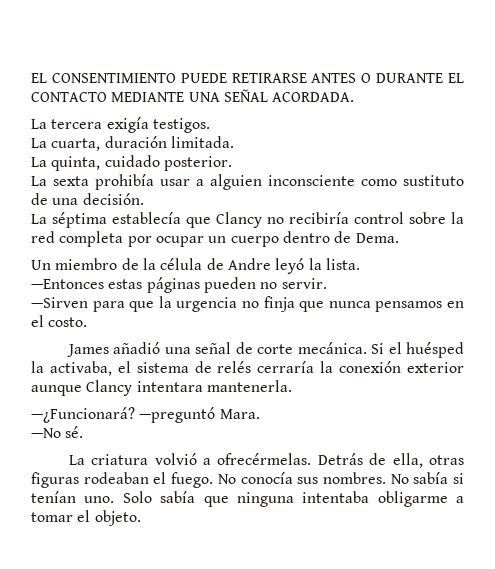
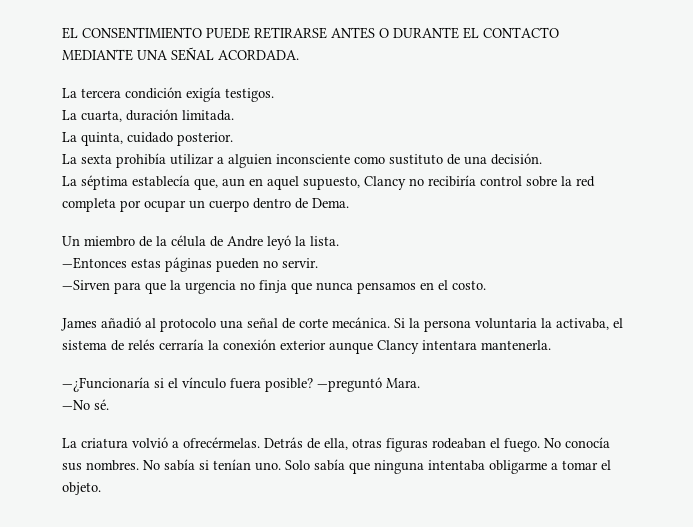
(103, 124) none -> [125,87,182,99] condición
[160,179,190,186] usar -> [170,154,214,165] utilizar
[186,217,211,228] que -> [194,176,360,190] que, aun en aquel supuesto,
(161, 348) none -> [145,318,216,332] al protocolo
[388,342,464,358] el huésped -> [409,318,537,332] la persona voluntaria
[31,407,135,423] —¿Funcionará? -> [62,377,313,392] —¿Funcionaría si el vínculo fuera posible?

